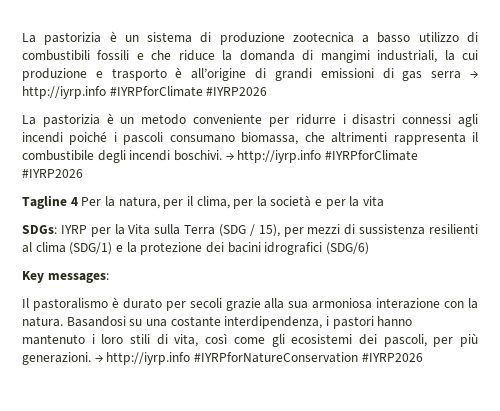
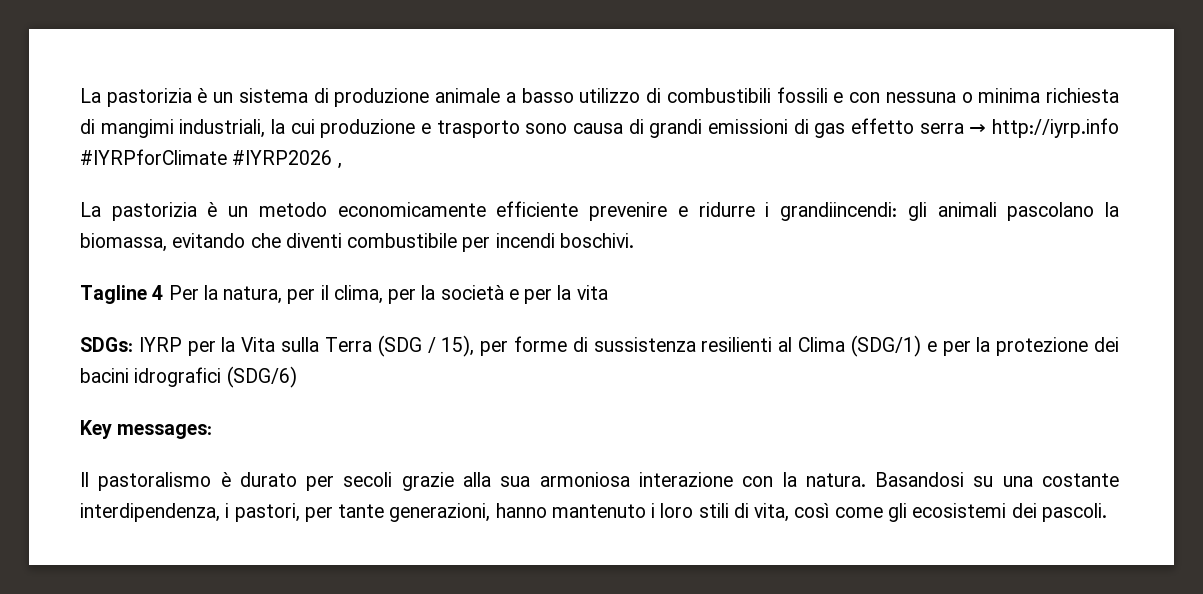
[292,32,354,43] zootecnica -> [435,88,501,103] animale
[151,50,295,61] che riduce la domanda -> [849,88,1119,103] con nessuna o minima richiesta
[175,67,247,81] è all’origine -> [525,123,623,134] sono causa
(423, 76) none -> [850,118,914,134] effetto
(268, 91) none -> [337,163,342,169] ,
[193,114,478,127] [22,131,479,145] [22,150,418,163] [22,169,83,178] conveniente per ridurre i disastri connessi agli incendi poiché i pascoli consumano biomassa, che altrimenti rappresenta il combustibile degli incendi boschivi. → http://iyrp.info #IYRPforClimate #IYRP2026 -> [337,201,1119,221] [80,233,634,252] economicamente efficiente prevenire e ridurre i grandiincendi: gli animali pascolano la biomassa, evitando che diventi combustibile per incendi boschivi.
[307,224,341,234] mezzi -> [514,336,567,352] forme
[35,242,66,253] clima -> [798,337,846,352] Clima
(123, 248) none -> [942,341,971,356] per
[332,316,374,329] pastori -> [234,503,491,522] pastori, per tante generazioni,
[383,333,478,347] [22,352,423,365] pascoli, per più generazioni. → http://iyrp.info #IYRPforNatureConservation #IYRP2026 -> [1041,503,1107,522] pascoli.

